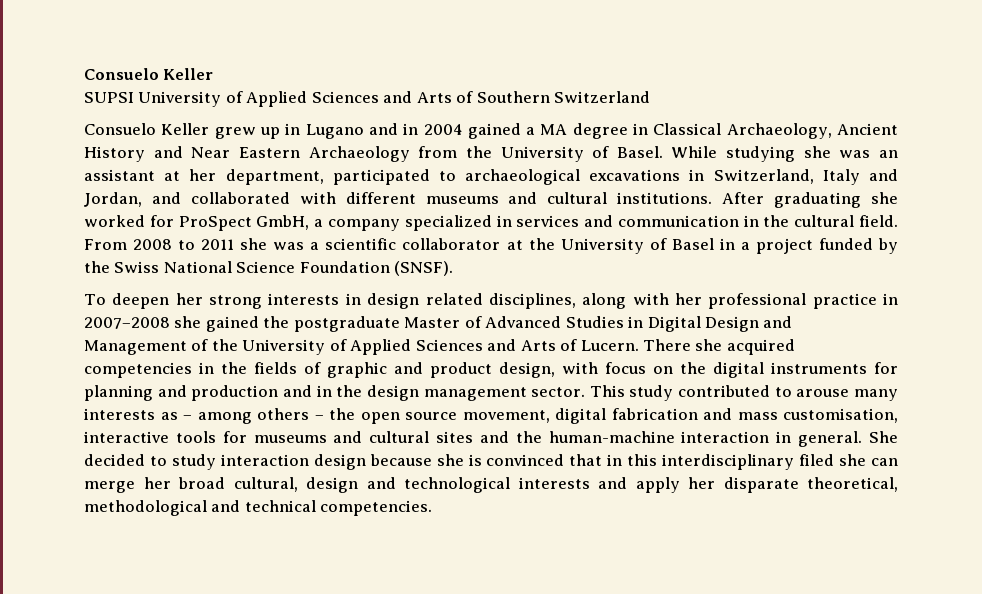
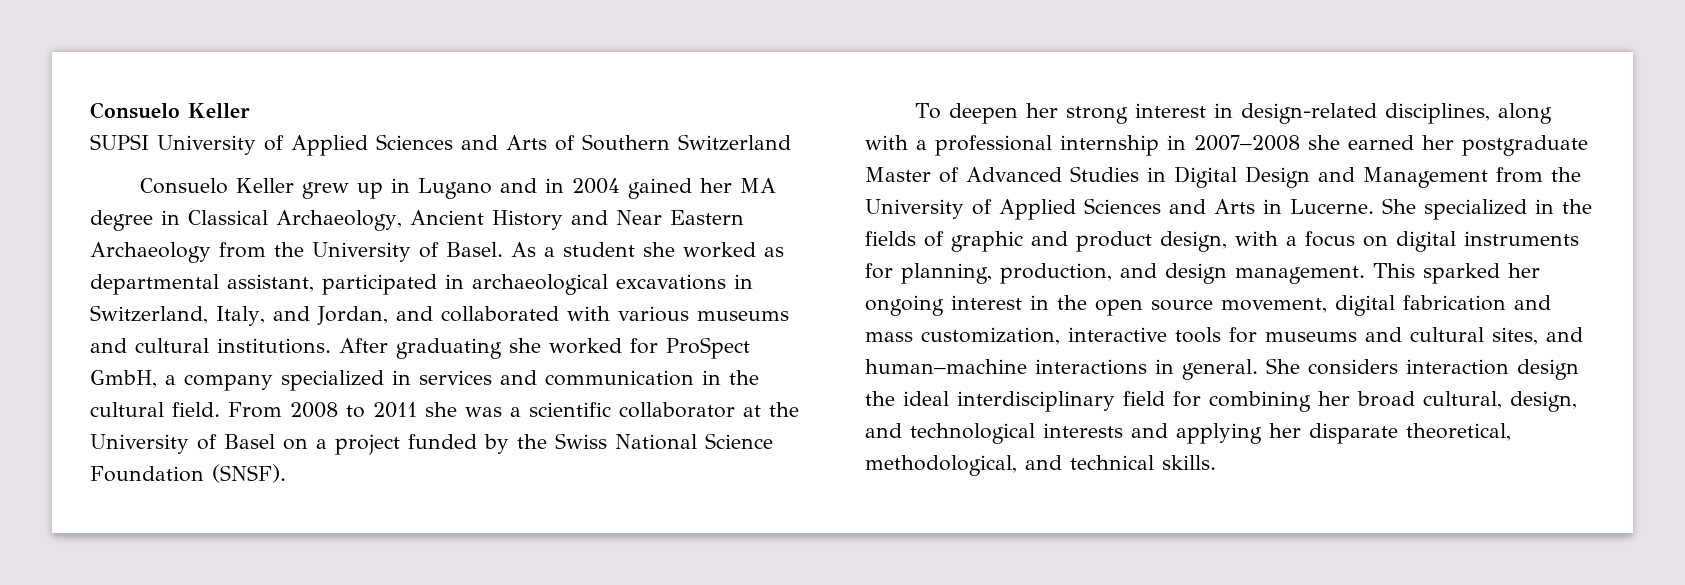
[526,127,536,135] a -> [699,178,732,193] her
[671,146,898,162] [84,169,456,185] While studying she was an assistant at her department, participated to -> [511,242,784,258] [90,274,464,295] As a student she worked as departmental assistant, participated in
[822,169,860,185] Italy -> [216,306,265,326] Italy,
[345,192,416,204] different -> [617,306,689,322] various
[719,238,735,250] in -> [283,438,308,450] on
[268,293,877,309] interests in design related disciplines, along with her professional practice -> [1134,103,1552,124] [865,135,1159,156] interest in design-related disciplines, along with a professional internship
[205,316,290,332] gained the -> [1348,135,1454,150] earned her
[191,339,209,351] of -> [1496,167,1543,183] from
[560,339,795,355] [84,362,192,378] of Lucern. There she acquired competencies -> [1263,198,1527,220] in Lucerne. She specialized
(598, 368) none -> [1286,236,1297,246] a
[680,362,706,374] the -> (1388, 241) none
[84,385,898,401] [84,408,324,424] planning and production and in the design management sector. This study contributed to arouse many interests as – among others – -> [901,263,1540,284] [865,295,1049,316] planning, production, and design management. This sparked her ongoing interest in
[783,408,898,423] customisation, -> [921,327,1060,345] customization,
[436,431,898,447] [84,454,898,470] [84,481,135,493] sites and the human-machine interaction in general. She decided to study interaction design because she is convinced that in this interdisciplinary filed she can merge -> [1492,327,1583,345] [865,358,1579,380] [865,391,1311,412] sites, and human–machine interactions in general. She considers interaction design the ideal interdisciplinary field for combining
[306,477,358,493] design -> [1510,391,1577,412] design,
[635,477,680,493] apply -> [1176,423,1262,444] applying
[84,500,207,516] methodological -> [865,455,1017,476] methodological,
[320,500,433,516] competencies. -> [1162,455,1216,470] skills.

